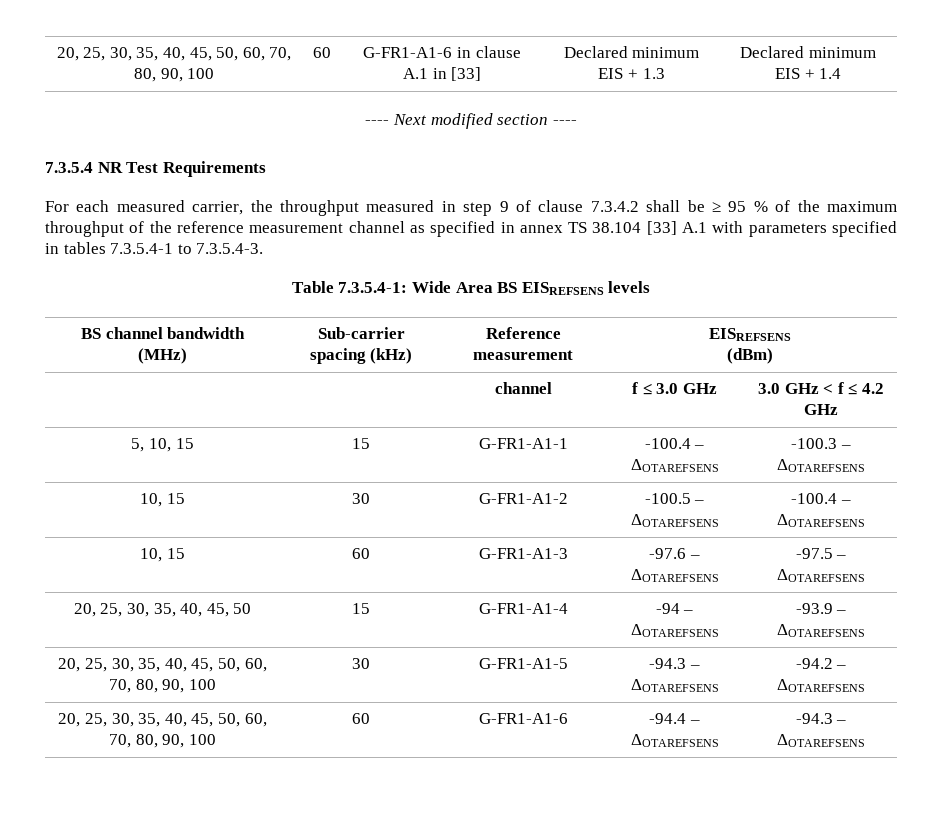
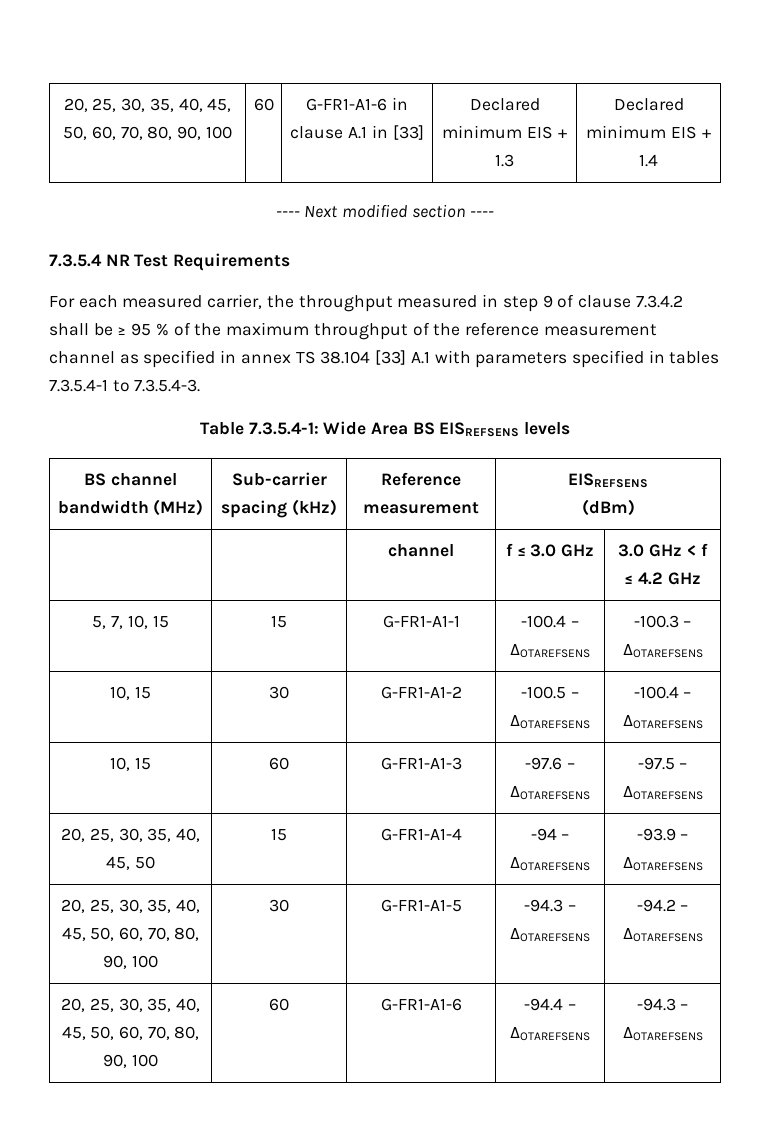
(145, 445) none -> [111,616,124,629] 7,

